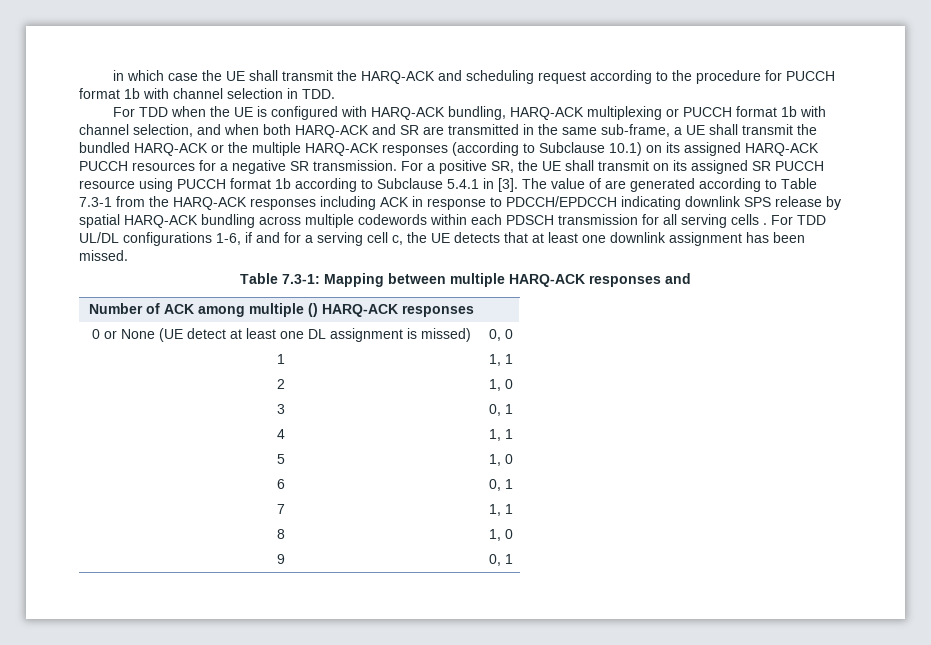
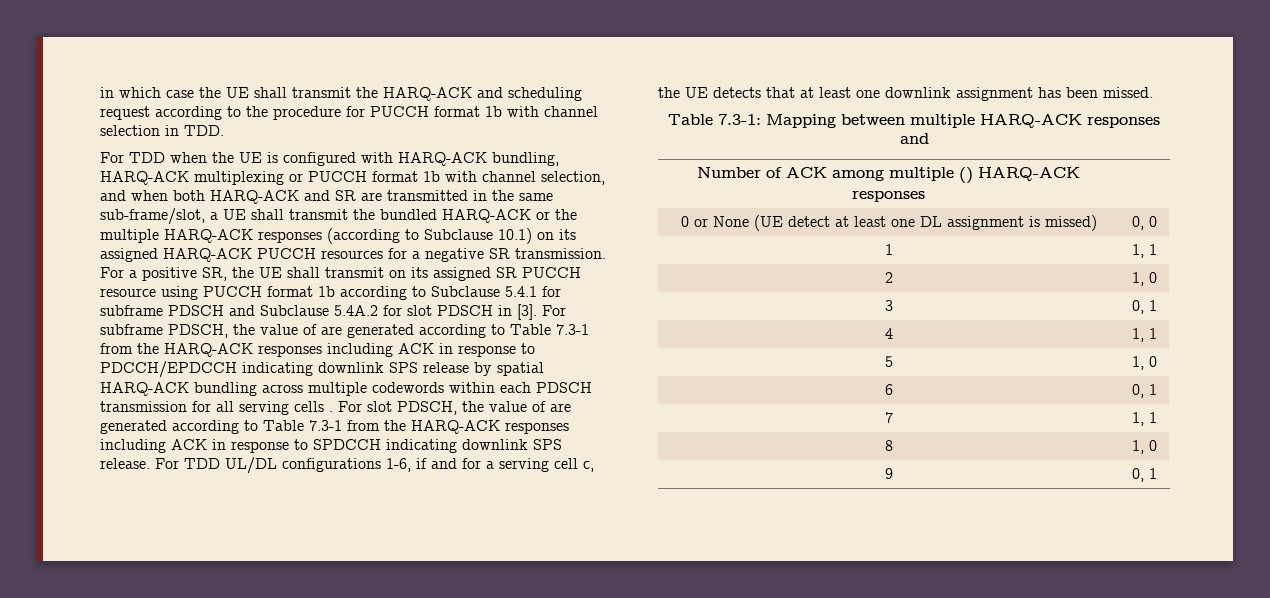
[601,124,670,137] sub-frame, -> [100,208,205,225] sub-frame/slot,
[483,178,547,192] in [3]. The -> [542,286,561,297] [100,304,566,320] [100,324,255,338] for subframe PDSCH and Subclause 5.4A.2 for slot PDSCH in [3]. For subframe PDSCH, the
(793, 220) none -> [367,401,571,415] [100,420,569,434] [100,439,562,453] [100,458,179,469] slot PDSCH, the value of are generated according to Table 7.3-1 from the HARQ-ACK responses including ACK in response to SPDCCH indicating downlink SPS release. For

